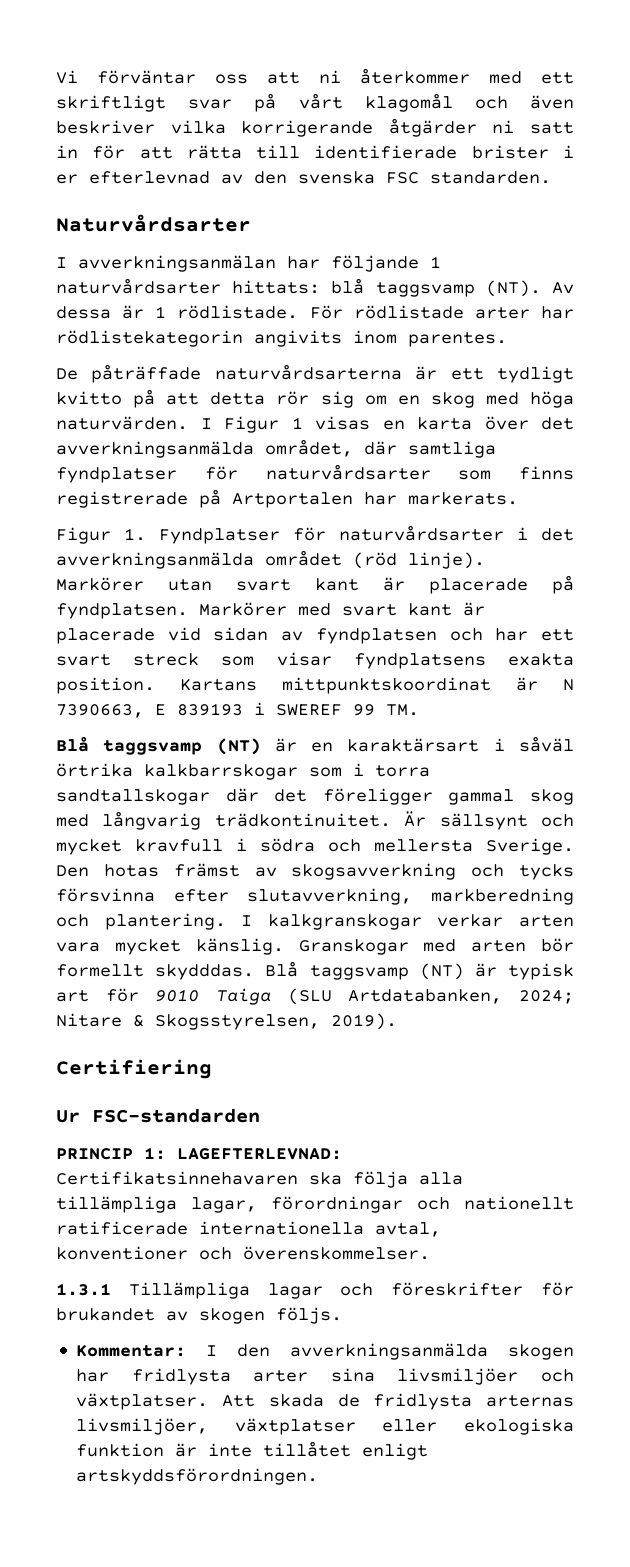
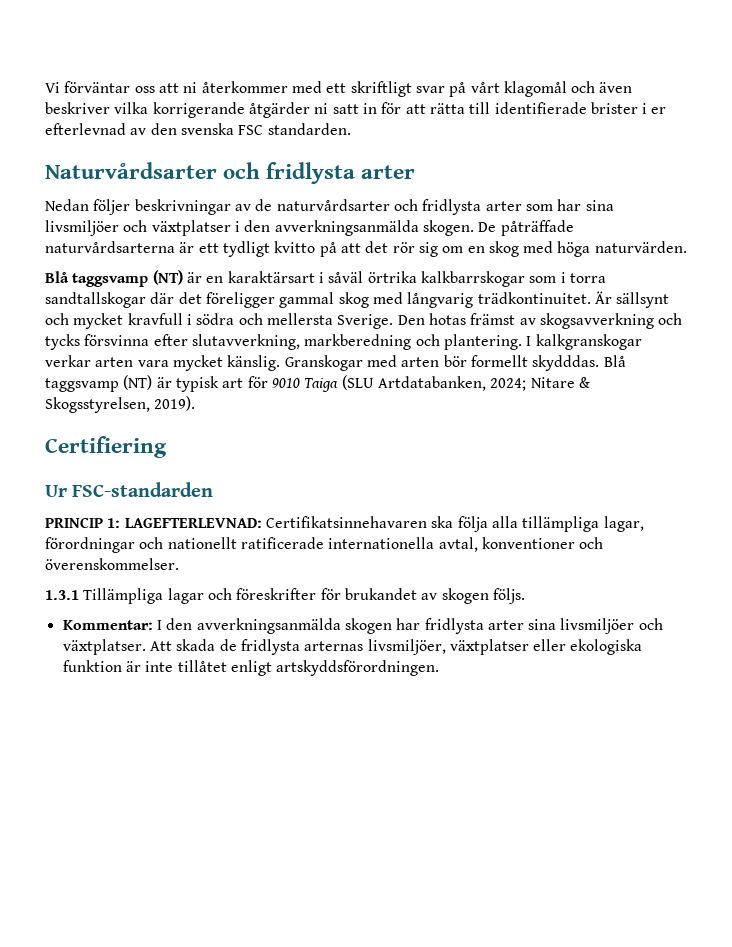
[56,255,441,272] [56,278,574,297] [56,305,574,319] [56,330,507,347] // I avverkningsanmälan har följande 1 naturvårdsarter hittats: blå taggsvamp (NT). Av dessa är 1 rödlistade. För rödlistade arter har rödlistekategorin angivits inom parentes. // -> [223,162,416,184] [45,199,614,215] [45,220,474,236] och fridlysta arter // Nedan följer beskrivningar av de naturvårdsarter och fridlysta arter som har sina livsmiljöer och växtplatser i den avverkningsanmälda skogen.
[210,392,266,405] detta -> [365,241,389,253] det
[200,416,574,433] [56,439,496,458] [56,464,574,483] [56,489,518,508] [56,525,574,544] [56,550,485,569] [56,575,574,594] [56,602,485,619] [56,627,574,644] [56,652,574,669] [56,677,574,694] [56,702,419,718] I Figur 1 visas en karta över det avverkningsanmälda området, där samtliga fyndplatser för naturvårdsarter som finns registrerade på Artportalen har markerats. // Figur 1. Fyndplatser för naturvårdsarter i det avverkningsanmälda området (röd linje). Markörer utan svart kant är placerade på fyndplatsen. Markörer med svart kant är placerade vid sidan av fyndplatsen och har ett svart streck som visar fyndplatsens exakta position. Kartans mittpunktskoordinat är N 7390663, E 839193 i SWEREF 99 TM. -> (687, 247) none

